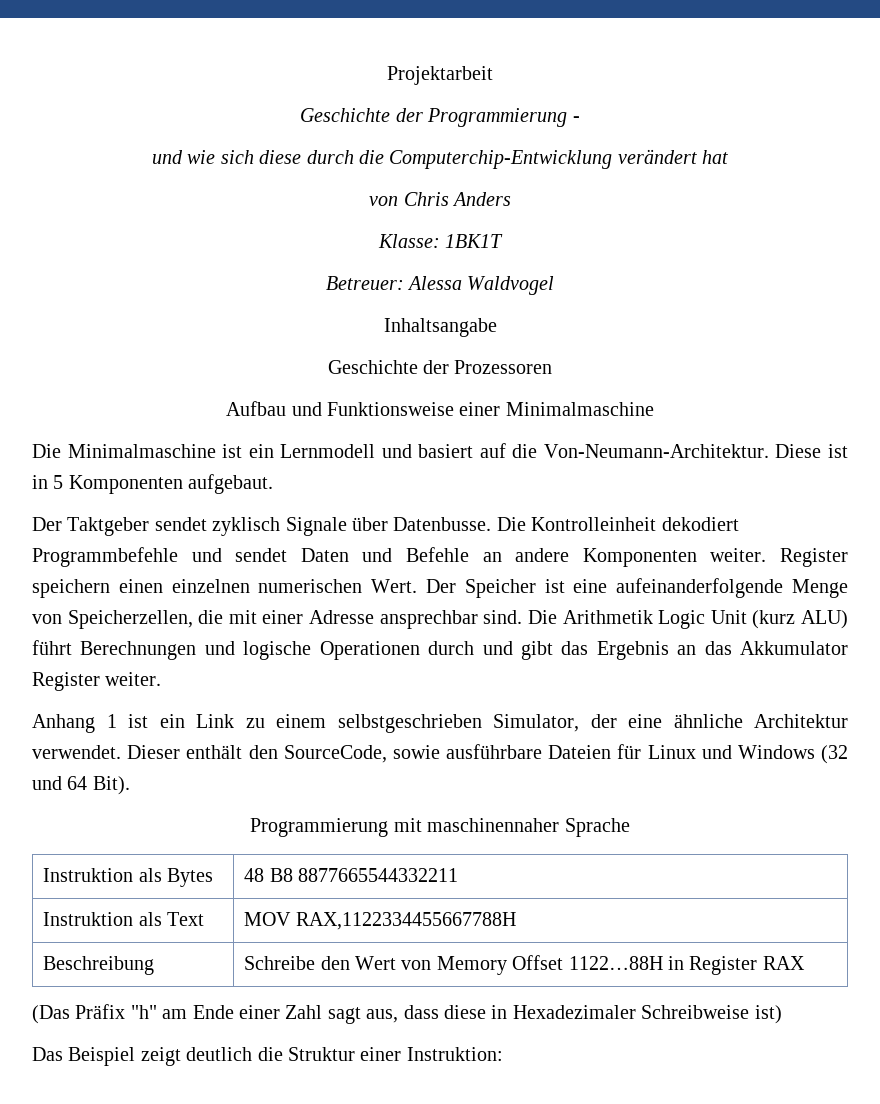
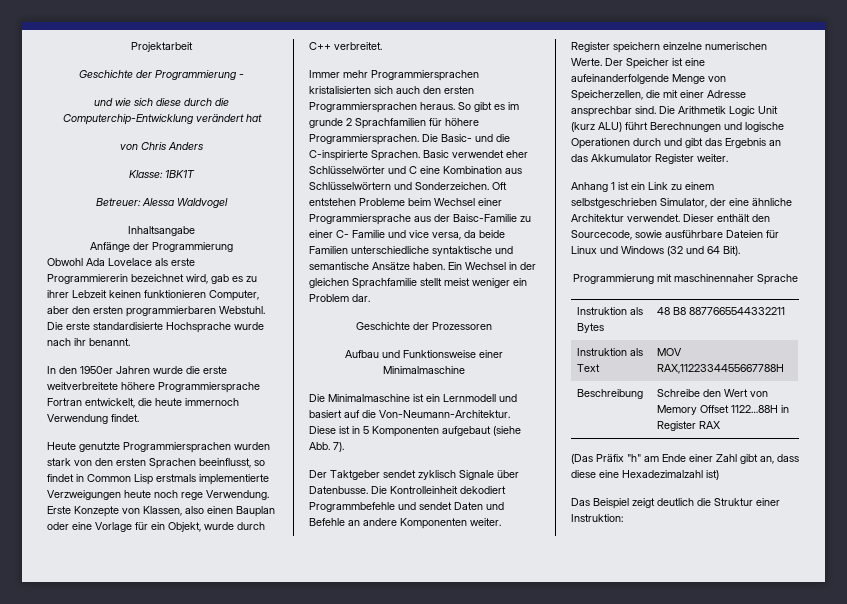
(497, 327) none -> [90,242,233,252] [47,258,195,266] [47,274,257,284] [47,290,259,301] [47,306,265,317] [47,322,264,333] [47,338,130,346] [47,366,227,374] [47,382,260,393] [47,398,239,408] [47,414,139,424] [47,442,270,453] [47,458,265,469] [47,474,269,485] [47,490,269,500] [47,506,275,517] [47,522,265,532] [309,42,382,50] [309,70,479,81] [309,86,474,94] [309,102,519,113] [309,118,479,129] [309,134,510,145] [309,150,528,161] [309,166,522,174] [309,182,507,190] [309,198,502,206] [309,214,531,225] [309,230,505,240] [309,246,513,256] [309,262,536,270] [309,278,527,289] [309,294,370,302] // Anfänge der Programmierung // Obwohl Ada Lovelace als erste Programmiererin bezeichnet wird, gab es zu ihrer Lebzeit keinen funktionieren Computer, aber den ersten programmierbaren Webstuhl. Die erste standardisierte Hochsprache wurde nach ihr benannt. // In den 1950er Jahren wurde die erste weitverbreitete höhere Programmiersprache Fortran entwickelt, die heute immernoch Verwendung findet. // Heute genutzte Programmiersprachen wurden stark von den ersten Sprachen beeinflusst, so findet in Common Lisp erstmals implementierte Verzweigungen heute noch rege Verwendung. Erste Konzepte von Klassen, also einen Bauplan oder eine Vorlage für ein Objekt, wurde durch C++ verbreitet. // Immer mehr Programmiersprachen kristalisierten sich auch den ersten Programmiersprachen heraus. So gibt es im grunde 2 Sprachfamilien für höhere Programmiersprachen. Die Basic- und die C-inspirierte Sprachen. Basic verwendet eher Schlüsselwörter und C eine Kombination aus Schlüsselwörtern und Sonderzeichen. Oft entstehen Probleme beim Wechsel einer Programmiersprache aus der Baisc-Familie zu einer C- Familie und vice versa, da beide Familien unterschiedliche syntaktische und semantische Ansätze haben. Ein Wechsel in der gleichen Sprachfamilie stellt meist weniger ein Problem dar.
[188,474,274,494] aufgebaut. -> [442,426,521,436] [309,442,344,452] aufgebaut (siehe Abb. 7).
[118,579,418,593] einen einzelnen numerischen Wert. -> [663,42,767,50] [571,58,602,66] einzelne numerischen Werte.
[283,745,387,763] SourceCode, -> [571,230,632,240] Sourcecode,
[327,1005,750,1024] sagt aus, dass diese in Hexadezimaler Schreibweise -> [740,454,799,464] [571,470,703,478] gibt an, dass diese eine Hexadezimalzahl

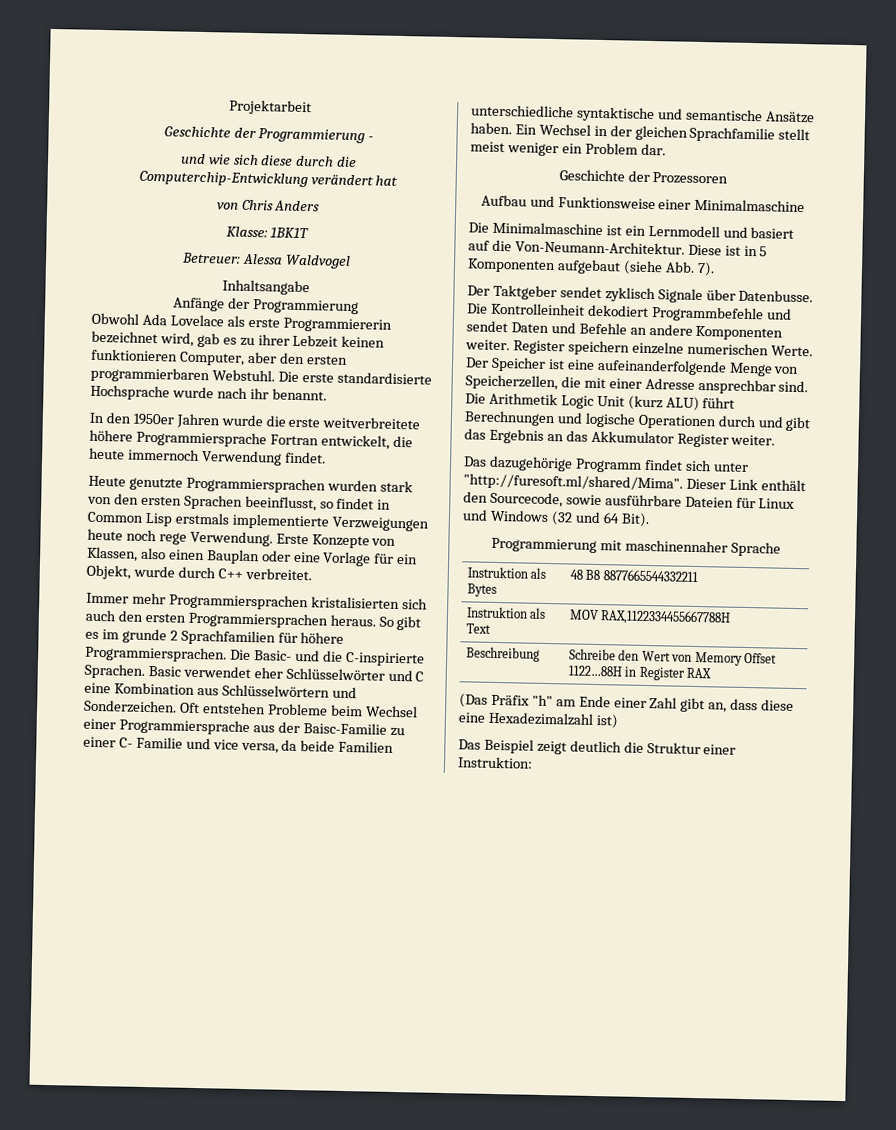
[571,182,714,192] [571,198,792,208] [571,214,714,222] Anhang 1 ist ein Link zu einem selbstgeschrieben Simulator, der eine ähnliche Architektur verwendet. Dieser -> [463,455,749,473] [463,473,758,492] Das dazugehörige Programm findet sich unter "http://furesoft.ml/shared/Mima". Dieser Link

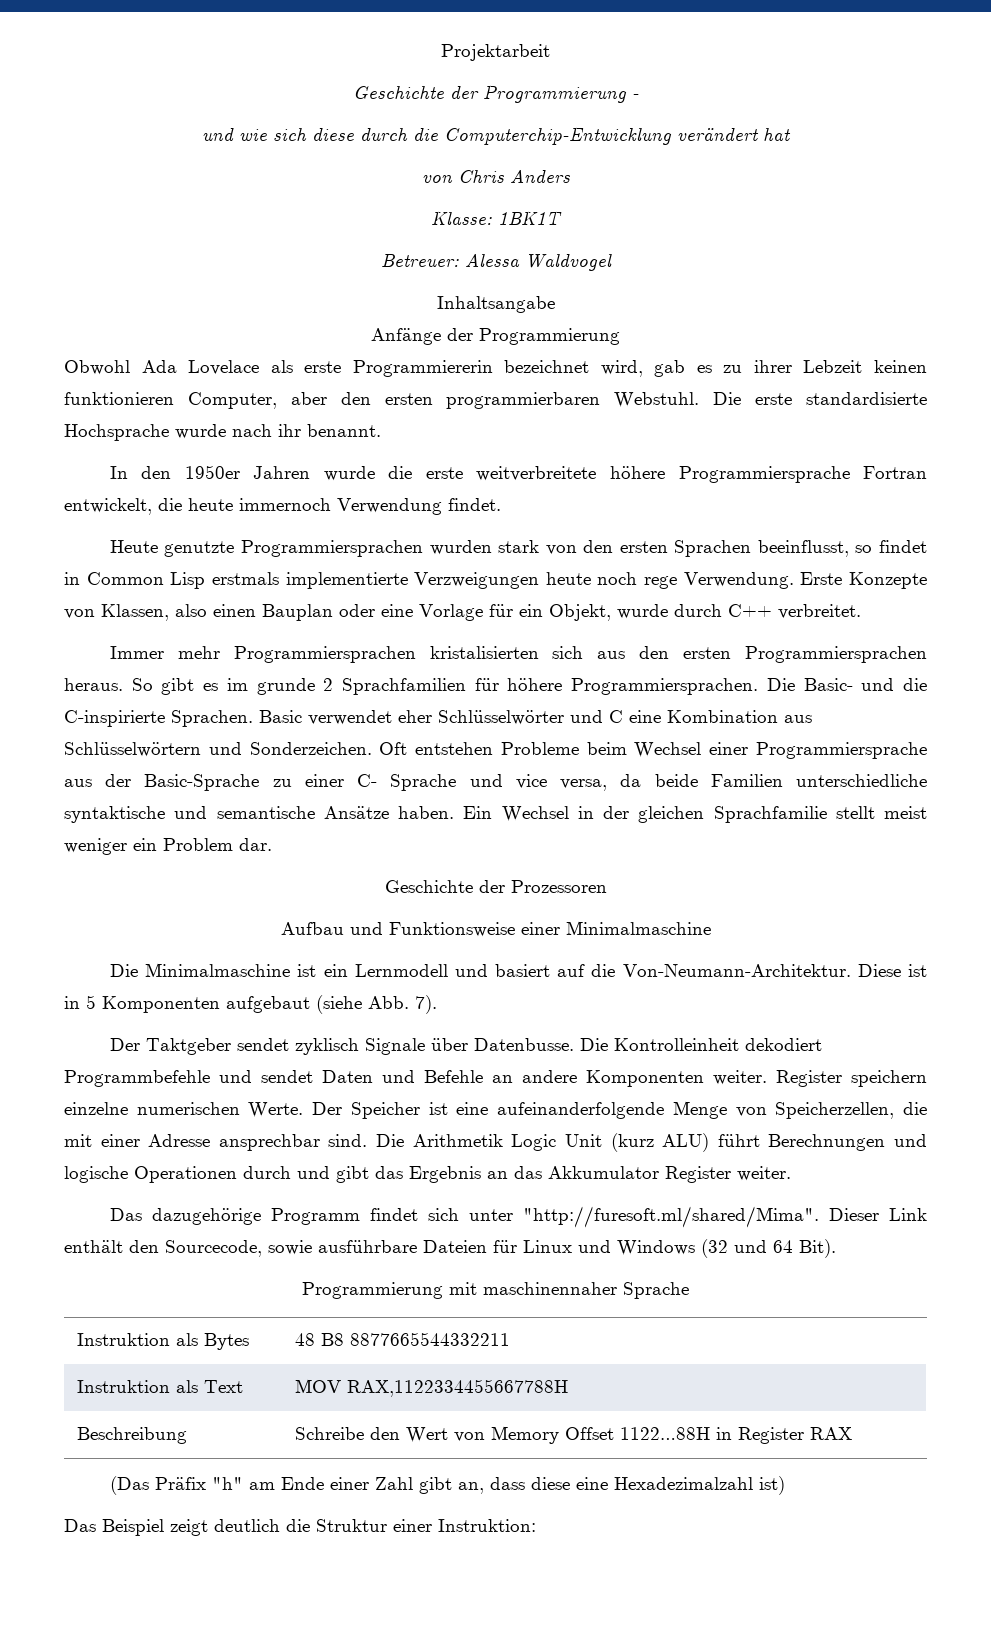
[85,609,117,622] auch -> [597,651,626,659] aus
[302,722,387,735] Baisc-Familie -> [144,774,260,791] Basic-Sprache
[135,736,183,749] Familie -> [390,774,457,791] Sprache

